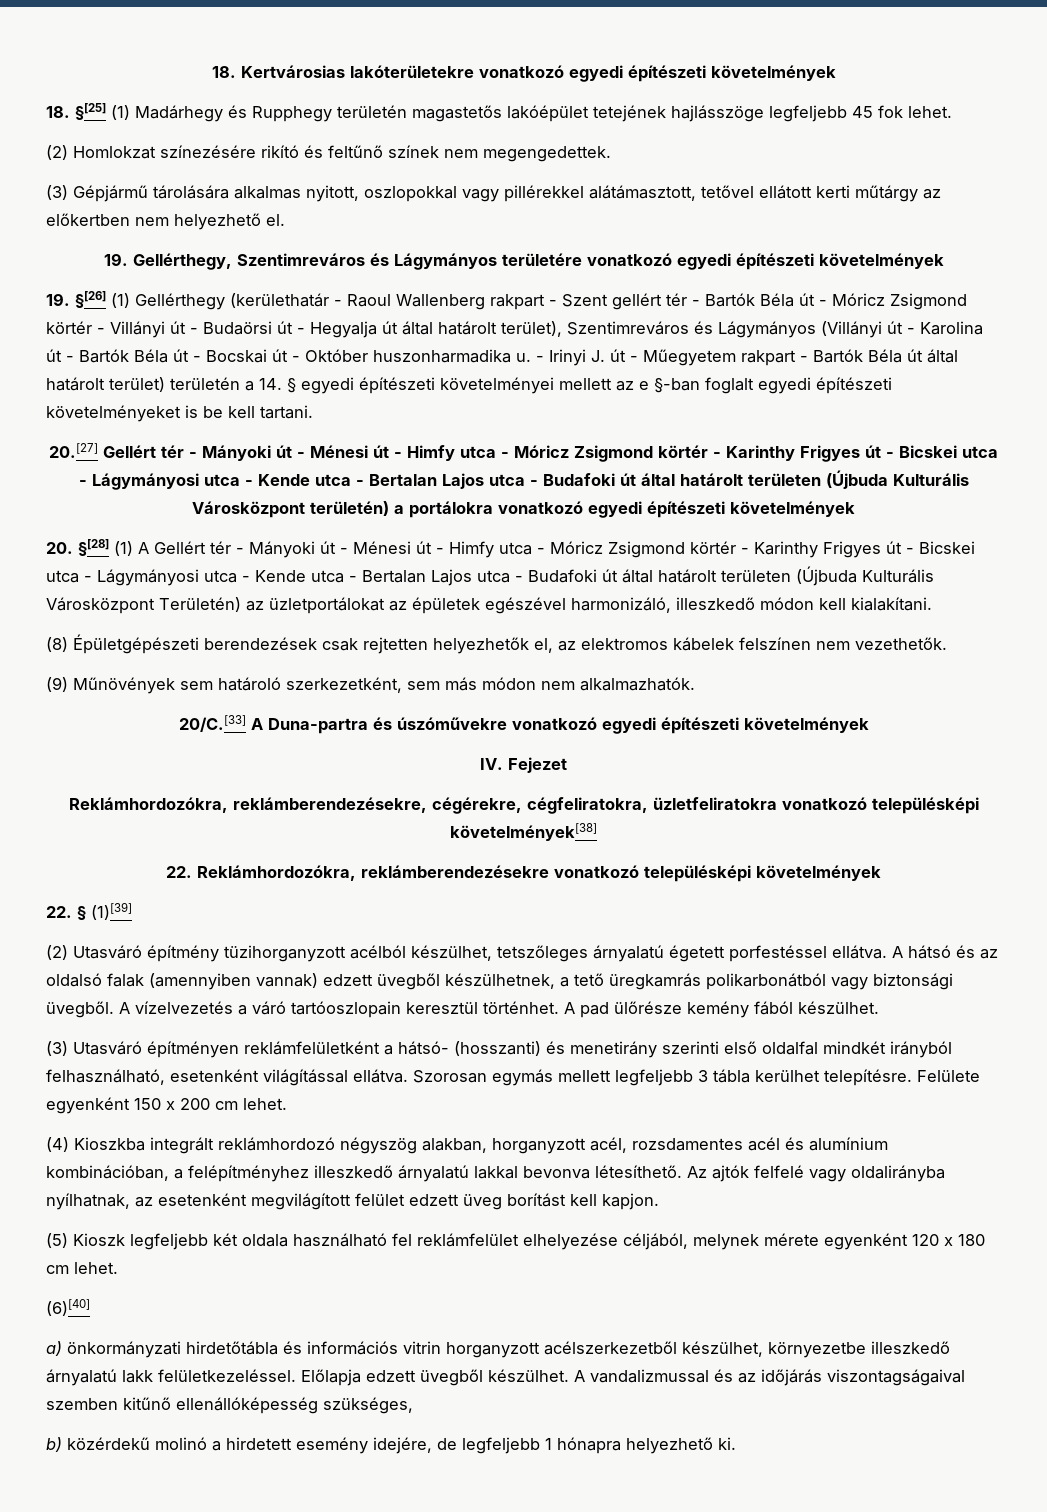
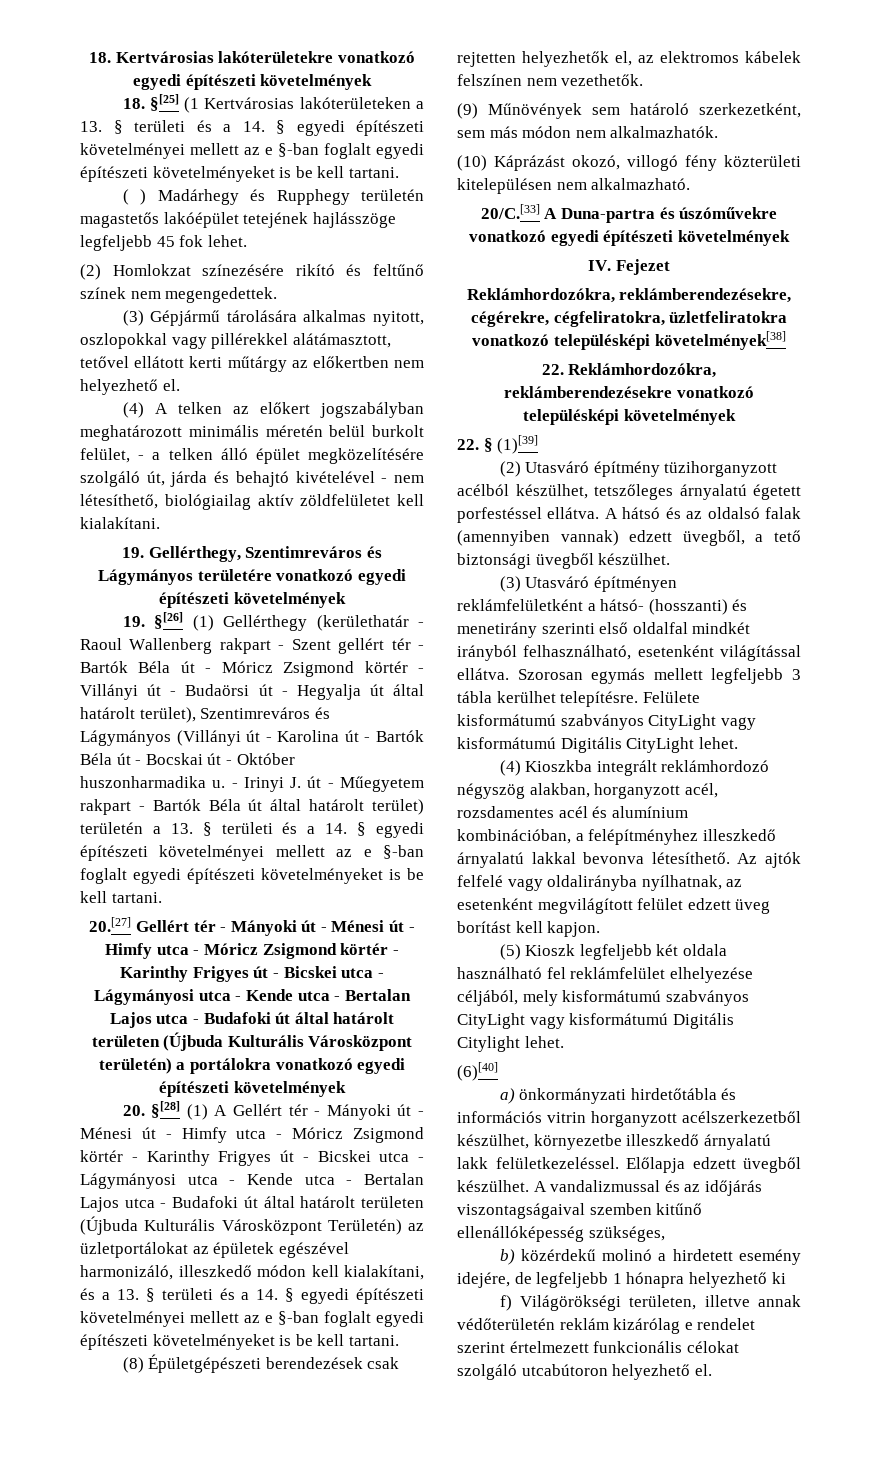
[111,105,130,120] (1) -> [184,97,425,113] [80,120,424,136] [80,143,424,159] [80,166,399,182] [122,189,147,205] (1 Kertvárosias lakóterületeken a 13. § területi és a 14. § egyedi építészeti követelményei mellett az e §-ban foglalt egyedi építészeti követelményeket is be kell tartani. // ( )
(285, 220) none -> [122,402,424,418] [80,425,424,441] [80,448,424,464] [80,471,425,487] [80,494,424,510] [80,517,160,529] // (4) A telken az előkert jogszabályban meghatározott minimális méretén belül burkolt felület, - a telken álló épület megközelítésére szolgáló út, járda és behajtó kivételével - nem létesíthető, biológiailag aktív zöldfelületet kell kialakítani.
(254, 386) none -> [170,822,316,836] 13. § területi és a
[851,597,932,611] kialakítani. -> [344,1265,424,1280] [80,1288,424,1304] [80,1311,424,1327] [80,1334,399,1350] kialakítani, és a 13. § területi és a 14. § egyedi építészeti követelményei mellett az e §-ban foglalt egyedi építészeti követelményeket is be kell tartani.
(695, 684) none -> [457,155,801,171] [457,178,691,194] // (10) Káprázást okozó, villogó fény közterületi kitelepülésen nem alkalmazható.
[377,973,953,990] [46,1001,793,1018] üvegből készülhetnek, a tető üregkamrás polikarbonátból vagy biztonsági üvegből. A vízelvezetés a váró tartóoszlopain keresztül történhet. A pad ülőrésze kemény fából -> [682,530,801,546] [457,553,594,569] üvegből, a tető biztonsági üvegből
[46,1097,238,1114] egyenként 150 x 200 cm -> [457,714,756,730] [457,737,695,753] kisformátumú szabványos CityLight vagy kisformátumú Digitális CityLight
[693,1233,985,1250] [46,1265,69,1274] melynek mérete egyenként 120 x 180 cm -> [522,990,749,1006] [457,1013,734,1029] [457,1036,520,1052] mely kisformátumú szabványos CityLight vagy kisformátumú Digitális Citylight
[718,1437,736,1450] ki. -> [771,1272,786,1284] [499,1295,801,1311] [457,1318,756,1334] [457,1341,739,1353] [457,1364,712,1380] ki // f) Világörökségi területen, illetve annak védőterületén reklám kizárólag e rendelet szerint értelmezett funkcionális célokat szolgáló utcabútoron helyezhető el.

